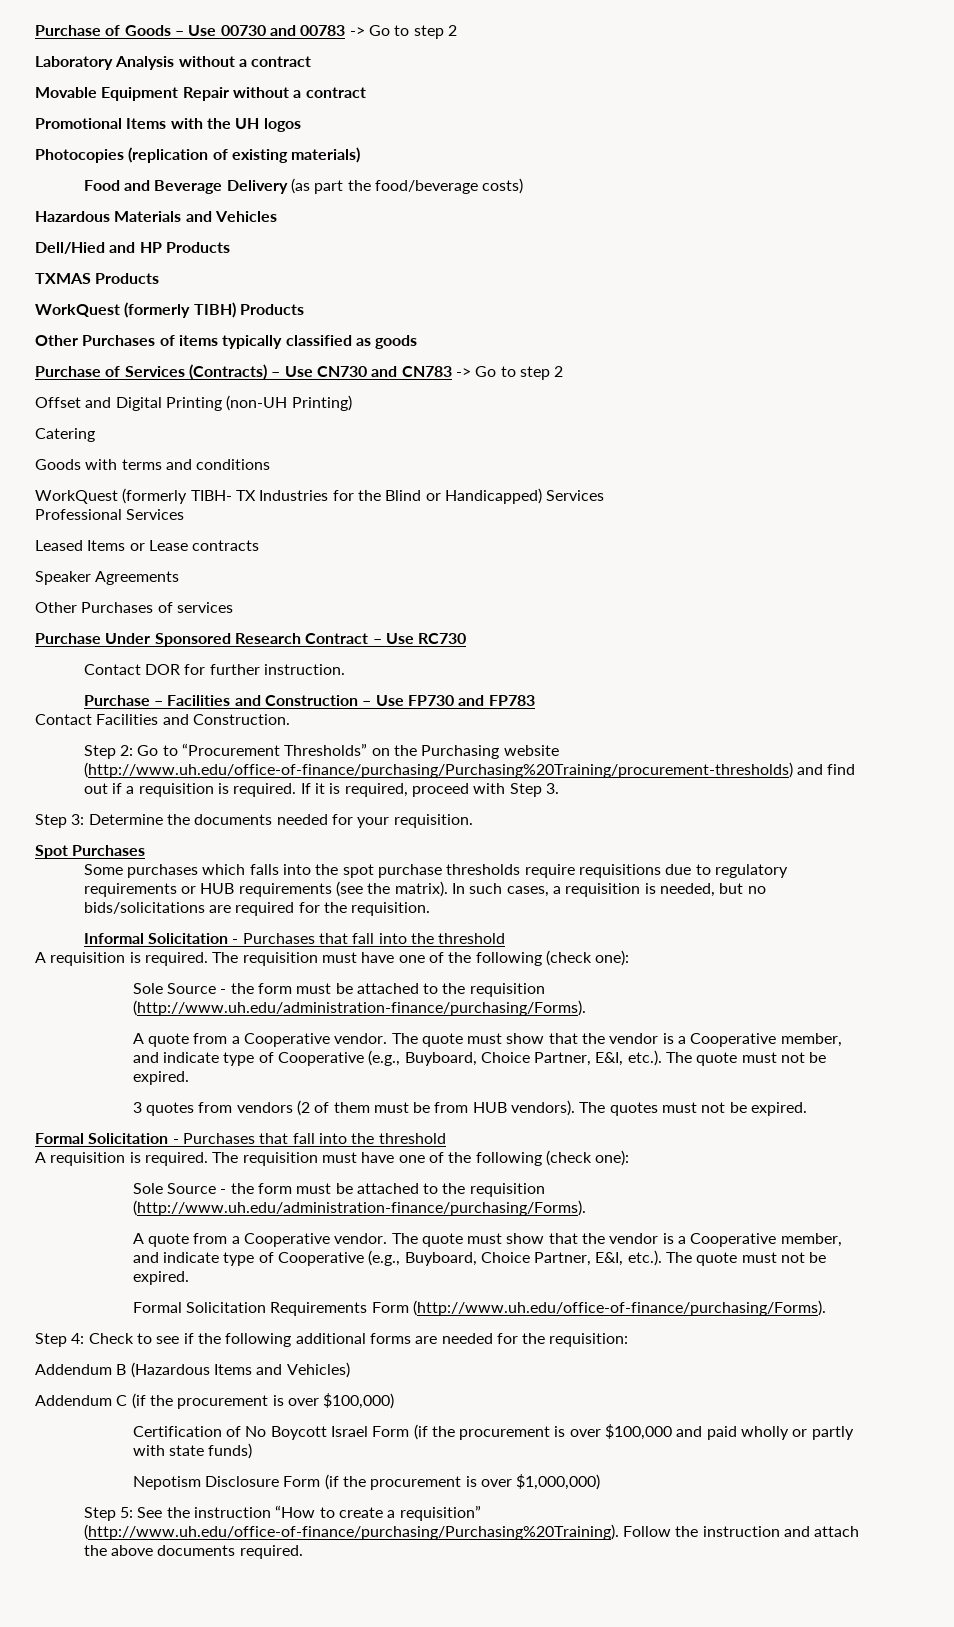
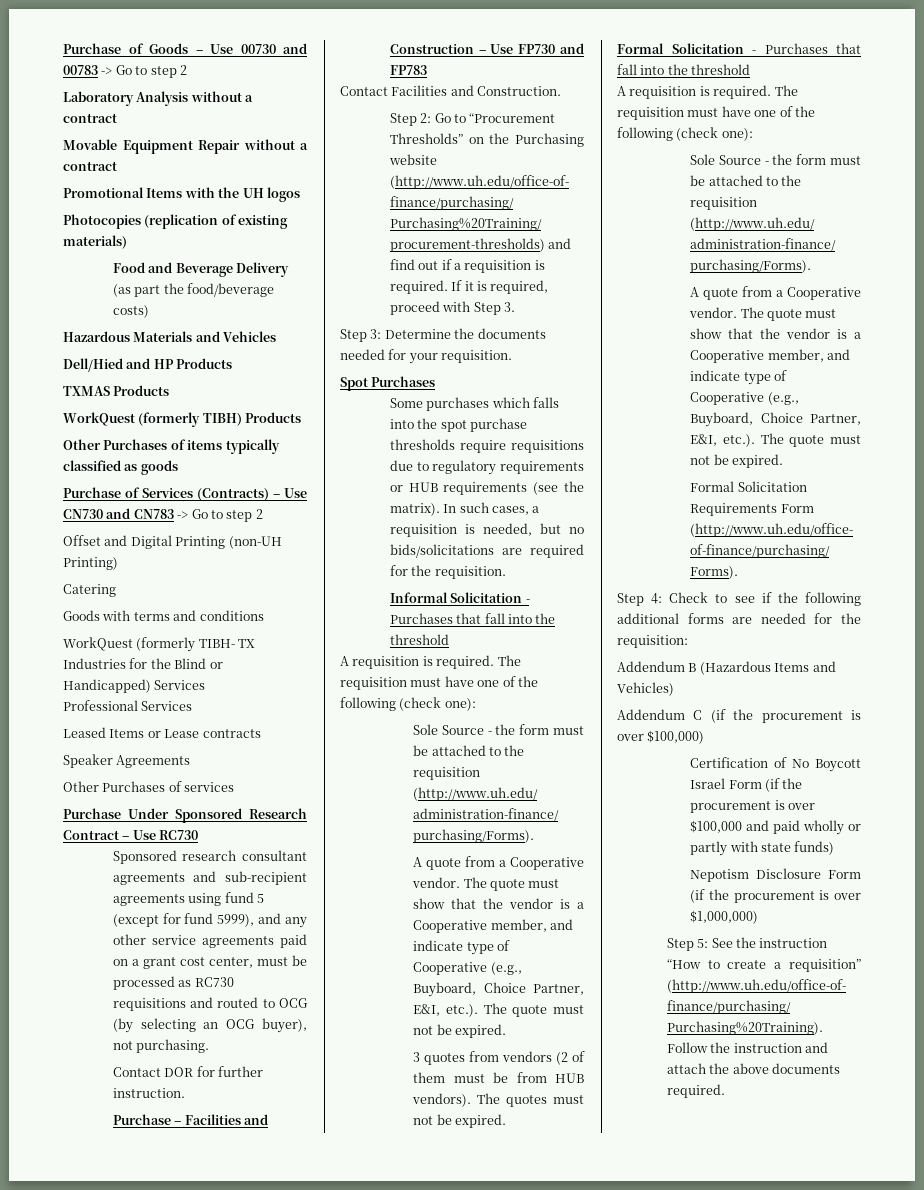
(467, 638) none -> [112,850,307,864] [112,871,307,885] [112,892,264,906] [112,913,307,928] [112,934,307,948] [112,955,307,969] [112,976,234,990] [112,997,308,1011] [112,1018,307,1033] [112,1039,210,1053] // Sponsored research consultant agreements and sub-recipient agreements using fund 5 (except for fund 5999), and any other service agreements paid on a grant cost center, must be processed as RC730 requisitions and routed to OCG (by selecting an OCG buyer), not purchasing.

